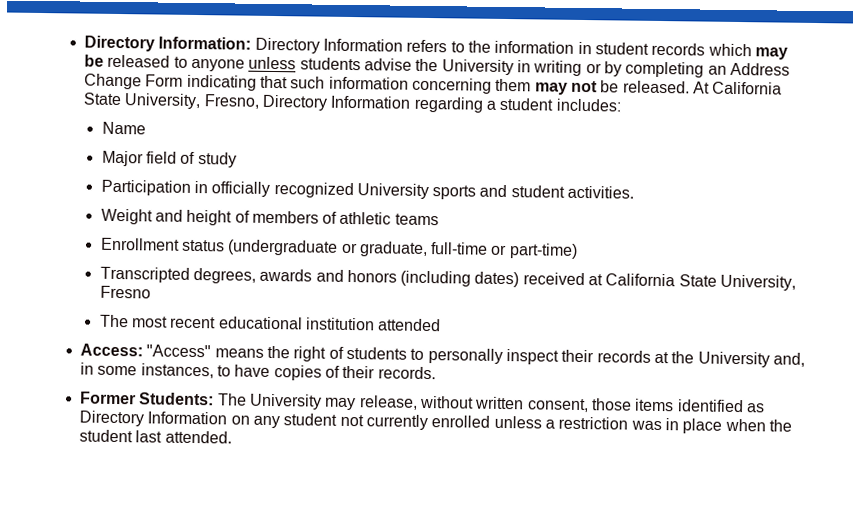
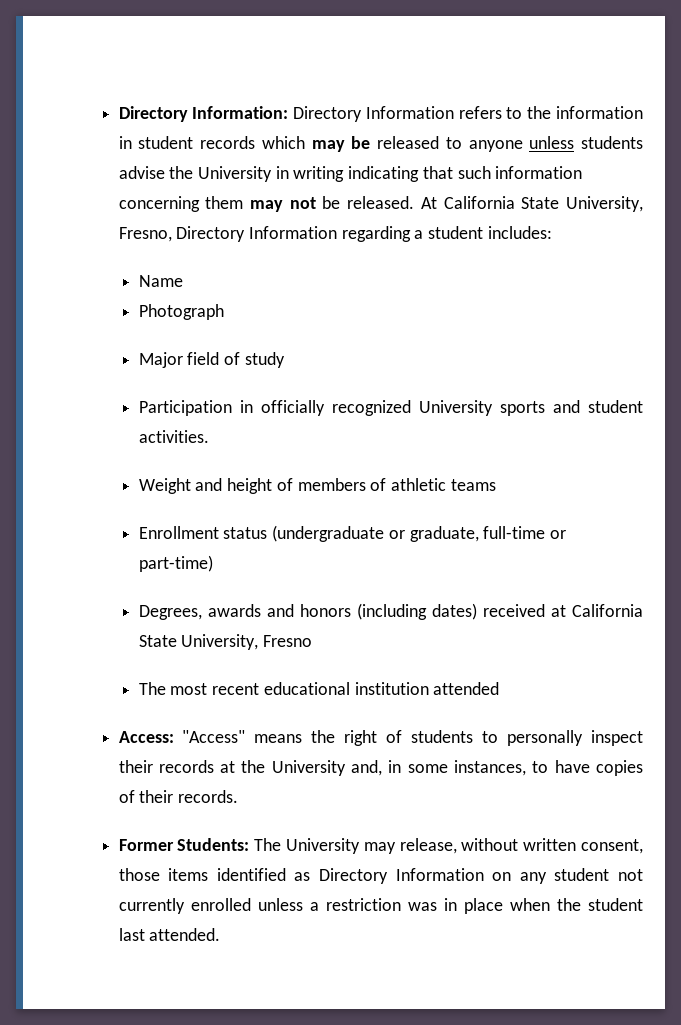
[585,61,790,78] [84,73,184,90] or by completing an Address Change Form -> (345, 174) none
(146, 128) none -> [138,304,224,320] // Photograph
[99,266,256,284] Transcripted degrees, -> [138,605,202,620] Degrees,

